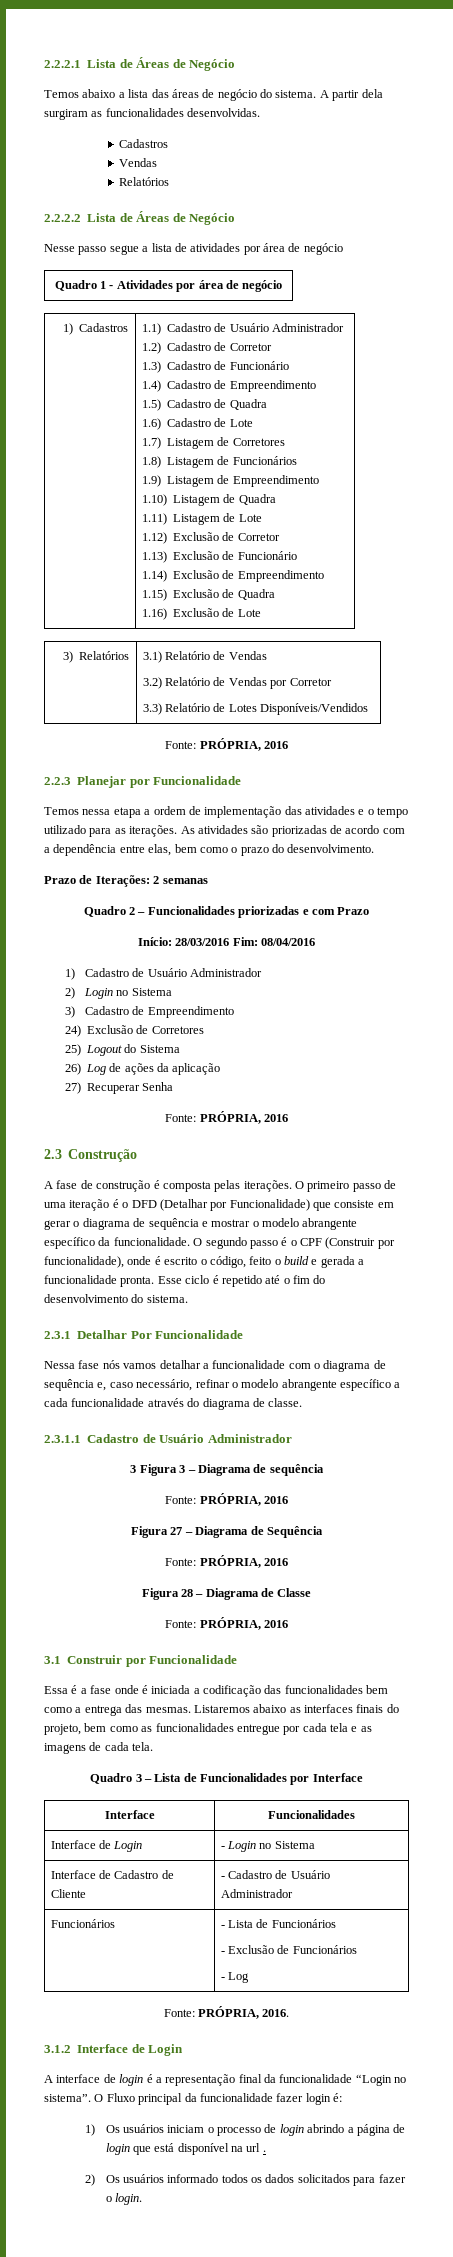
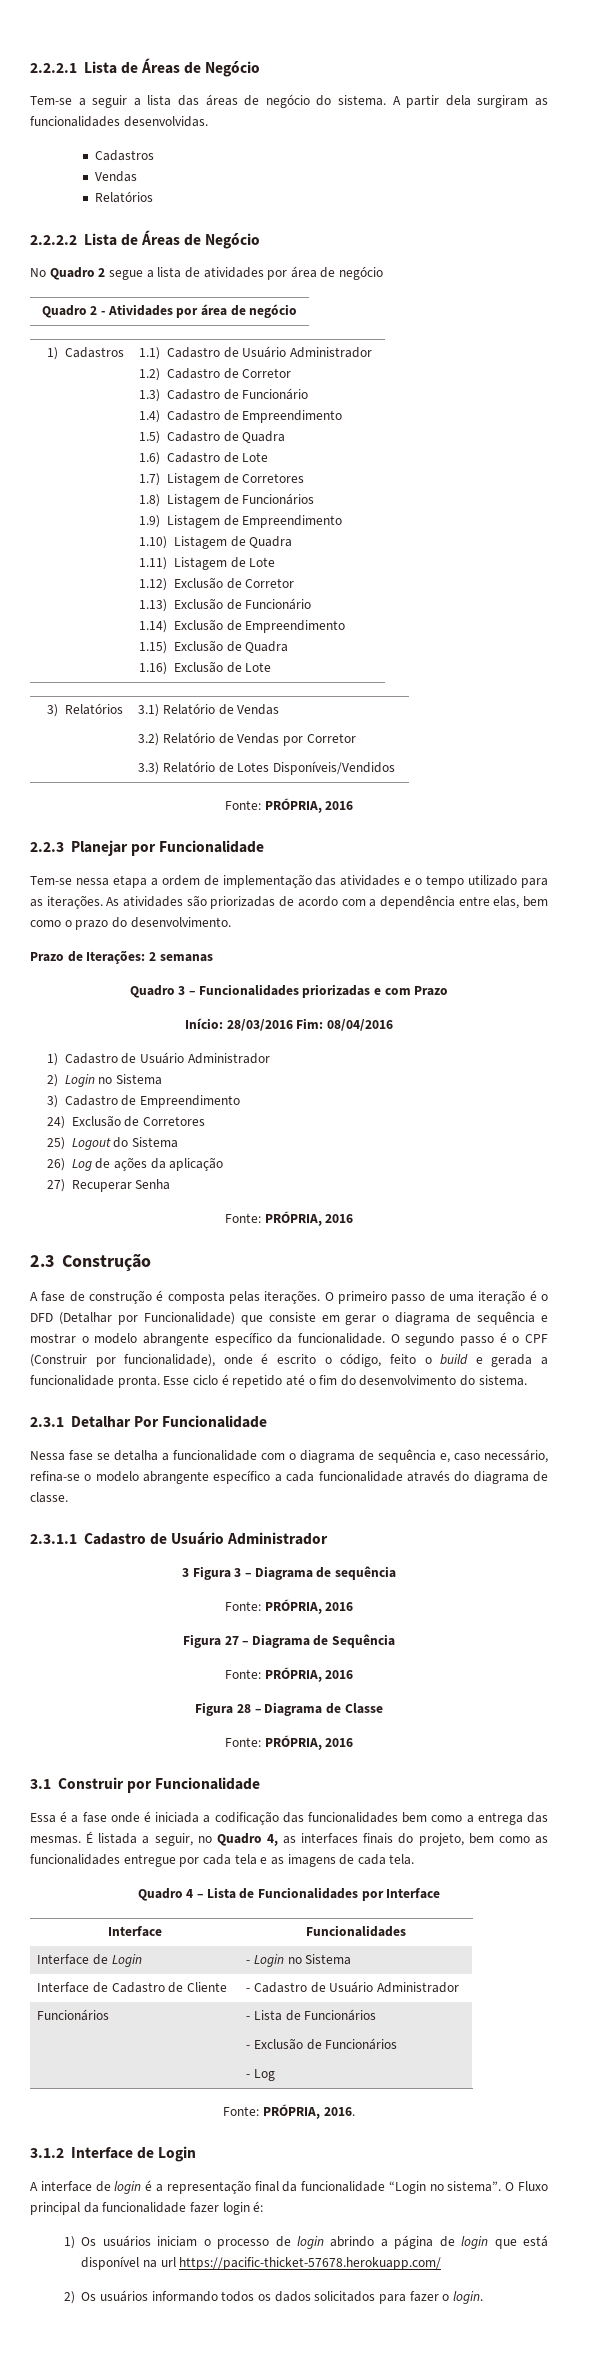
[44,89,116,98] Temos abaixo -> [30,95,128,108] Tem-se a seguir
[44,244,107,255] Nesse passo -> [30,267,106,280] No Quadro 2
[100,281,107,289] 1 -> [90,306,98,315] 2
[44,807,79,815] Temos -> [30,876,72,885] Tem-se
[129,907,136,915] 2 -> [178,986,186,995] 3
[102,1360,201,1369] nós vamos detalhar -> [97,1450,158,1461] se detalha
[195,1379,230,1388] refinar -> [30,1471,80,1482] refina-se
[193,1704,287,1713] Listaremos abaixo -> [86,1831,278,1846] É listada a seguir, no Quadro 4,
[135,1774,142,1782] 3 -> [186,1889,194,1898] 4
[262,2150,266,2152] . -> [179,2257,442,2270] https://pacific-thicket-57678.herokuapp.com/
[167,2174,219,2183] informado -> [151,2291,218,2302] informando

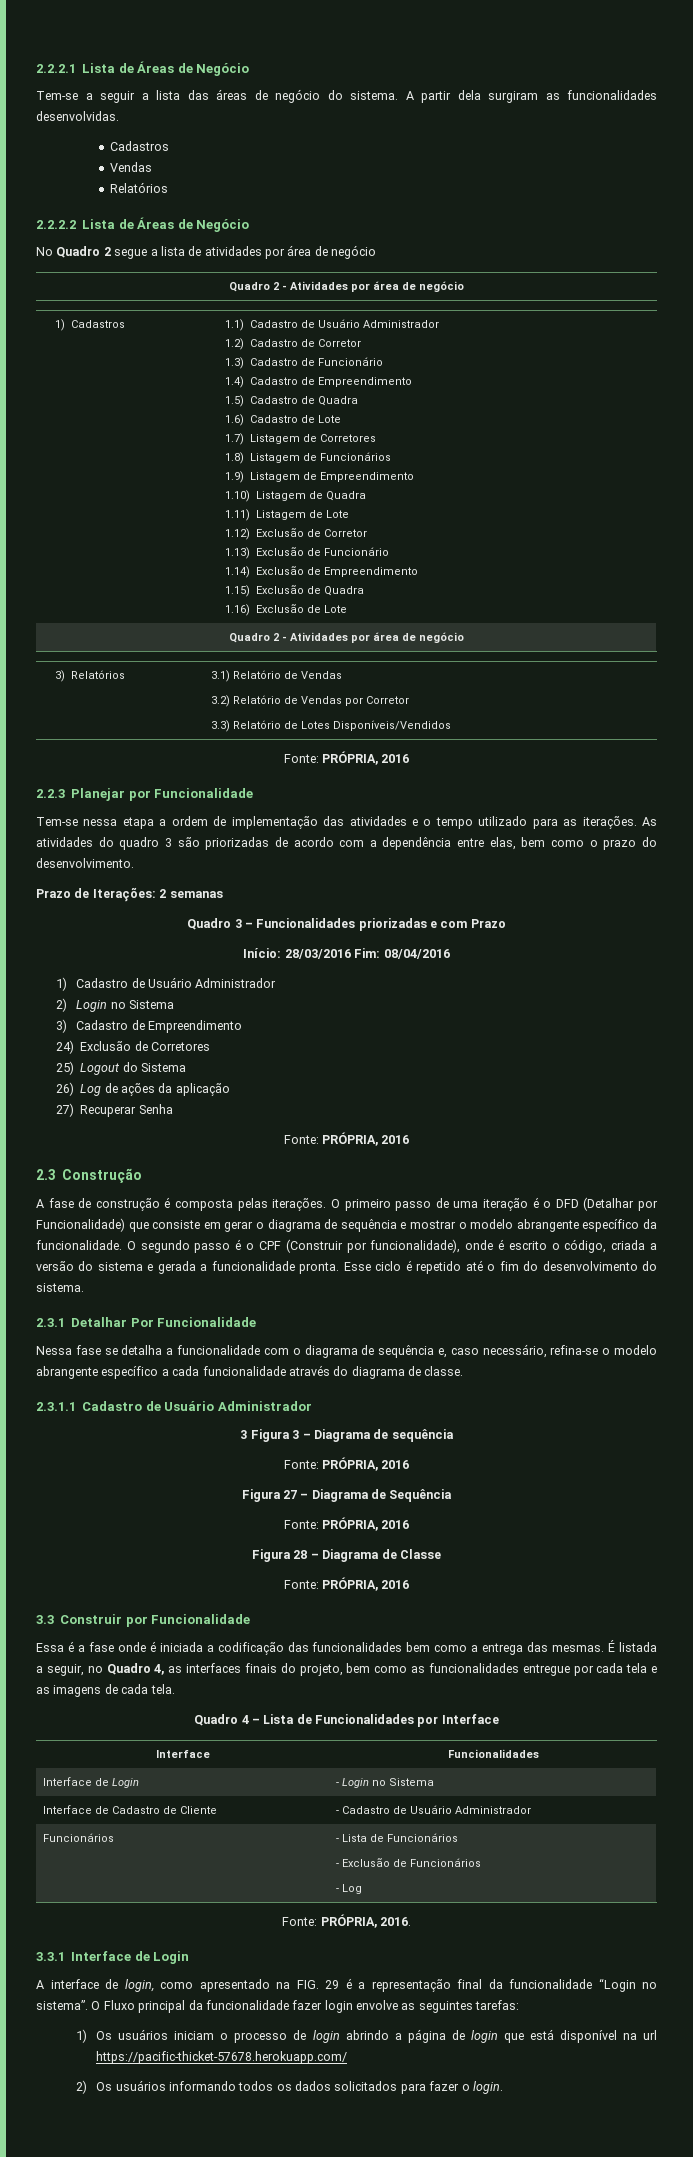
(272, 667) none -> [228,632,464,643] // Quadro 2 - Atividades por área de negócio
(184, 901) none -> [98,837,172,850] do quadro 3
[389,1354,469,1365] feito o build -> [611,1240,657,1250] [36,1261,143,1271] criada a versão do sistema
[30,1779,51,1789] 3.1 -> [36,1615,54,1624] 3.3
[30,2148,64,2158] 3.1.2 -> [36,1952,65,1961] 3.3.1
[114,2181,142,2194] login -> [124,1979,339,1992] login, como apresentado na FIG. 29
[253,2201,264,2212] é: -> [356,2000,520,2013] envolve as seguintes tarefas:

